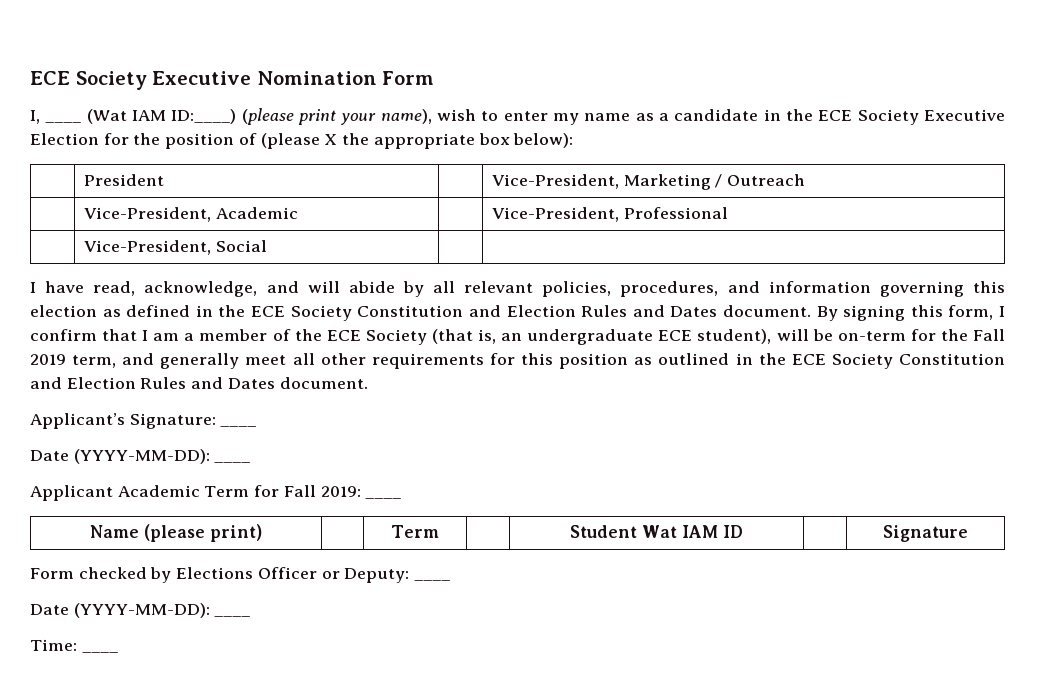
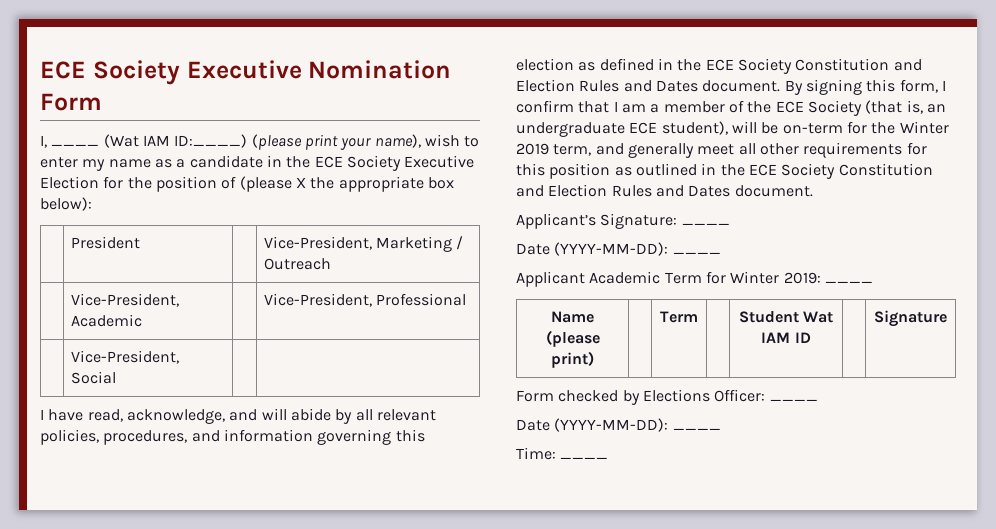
[972,329,1005,341] Fall -> [899,121,949,134] Winter
[283,485,316,497] Fall -> [730,271,780,284] Winter
[257,567,410,583] Officer or Deputy: -> [714,389,766,402] Officer:

